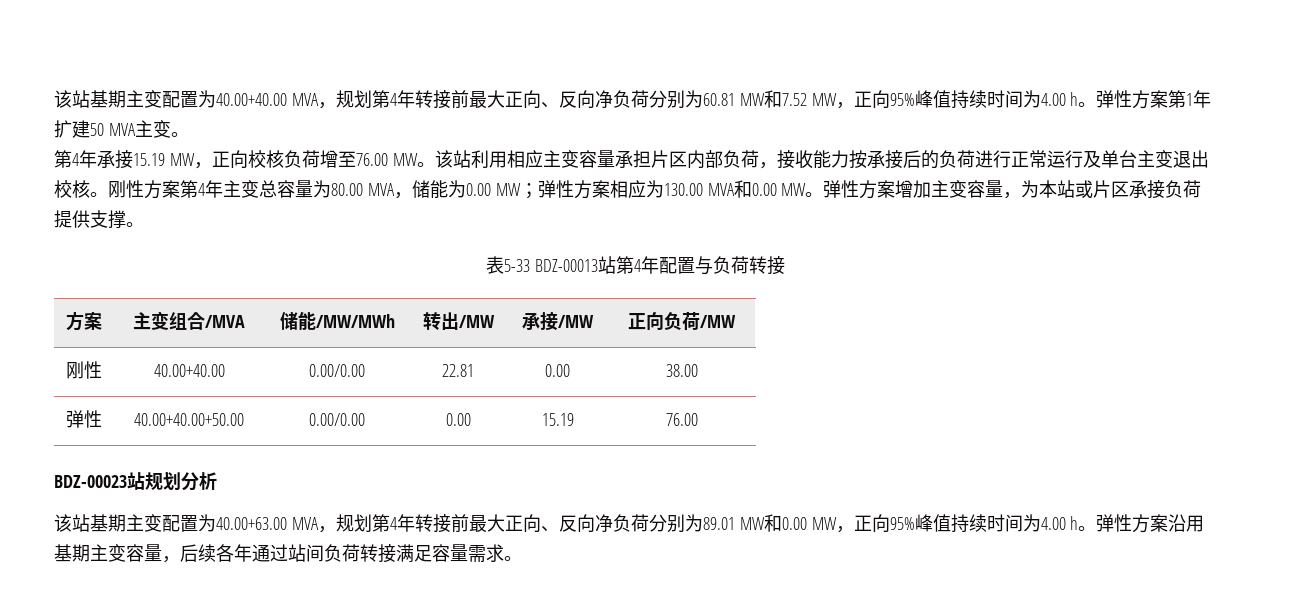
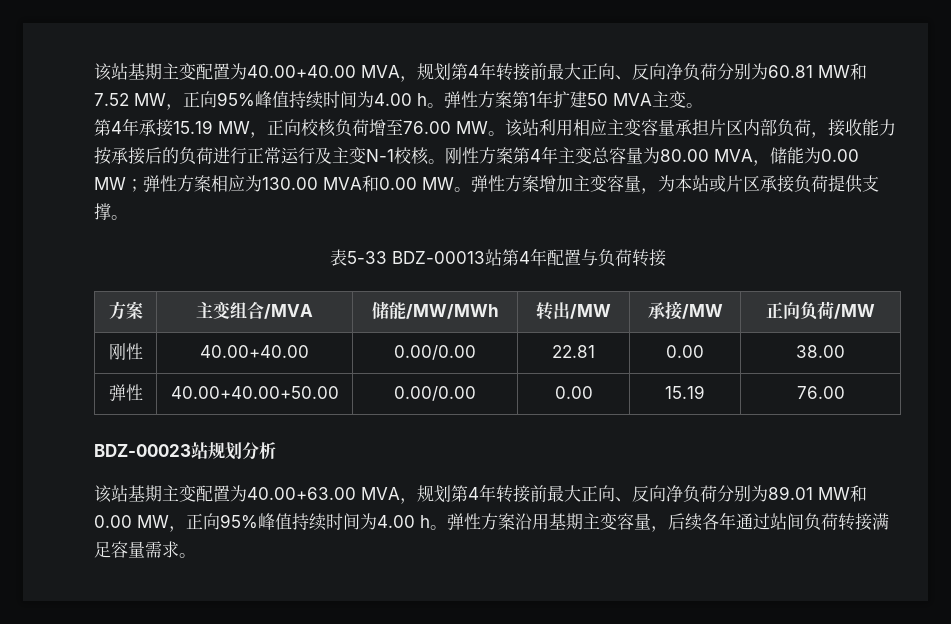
[1100,150,1209,168] 单台主变退出 -> [332,147,394,164] 主变N-1

